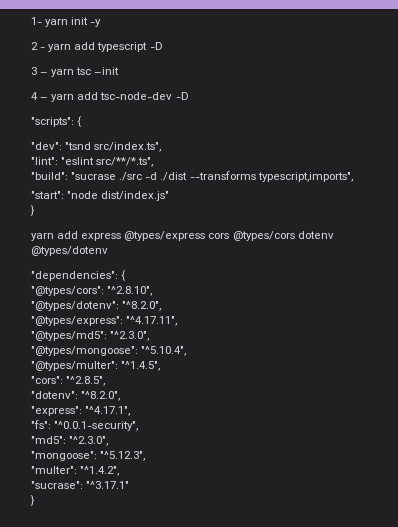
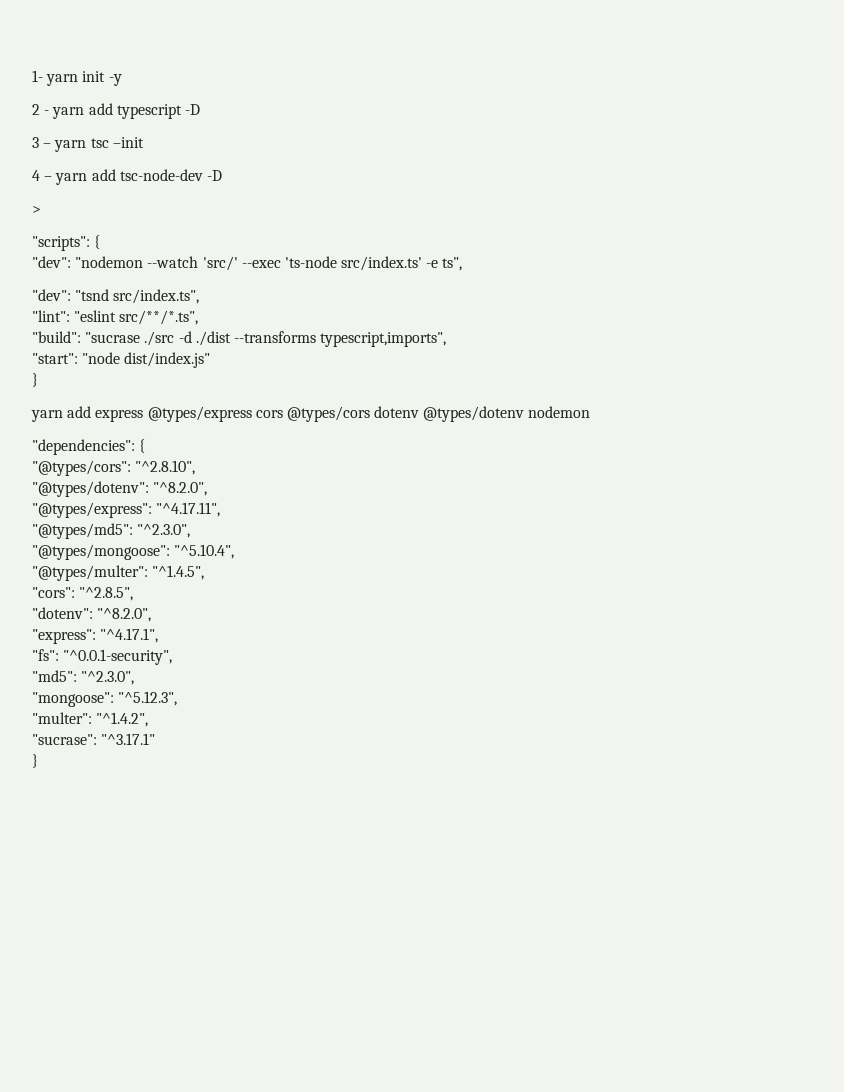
(189, 96) none -> [32,206,41,214] // >
(83, 121) none -> [32,256,463,271] // "dev": "nodemon --watch 'src/' --exec 'ts-node src/index.ts' -e ts",
(108, 251) none -> [528,406,591,418] nodemon

